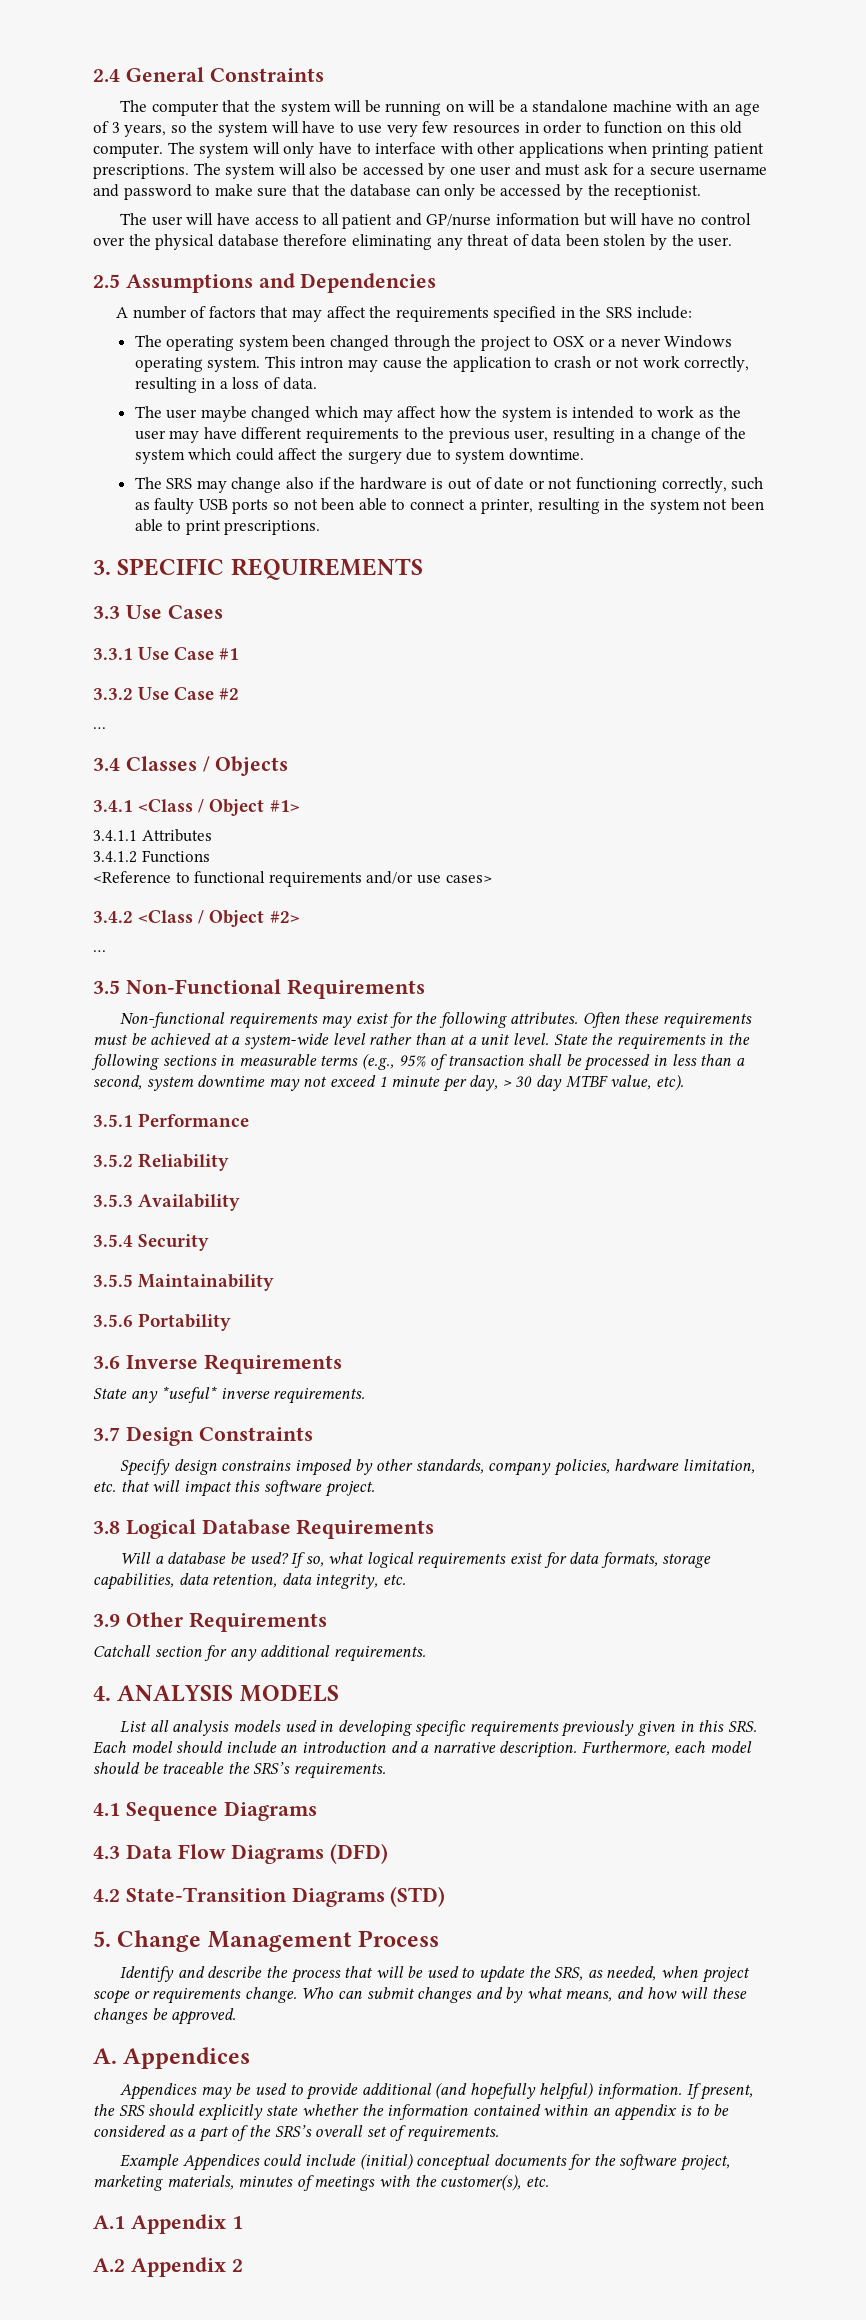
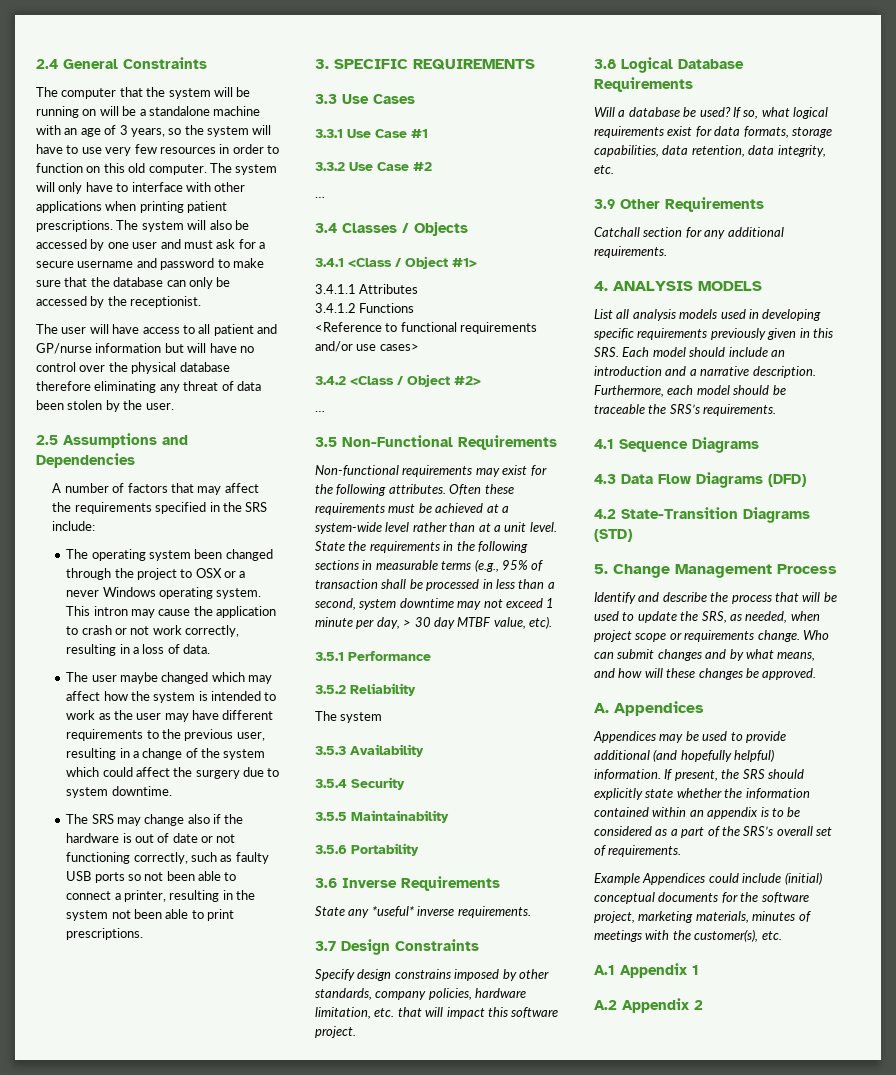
(230, 1162) none -> [315,711,383,723] // The system

